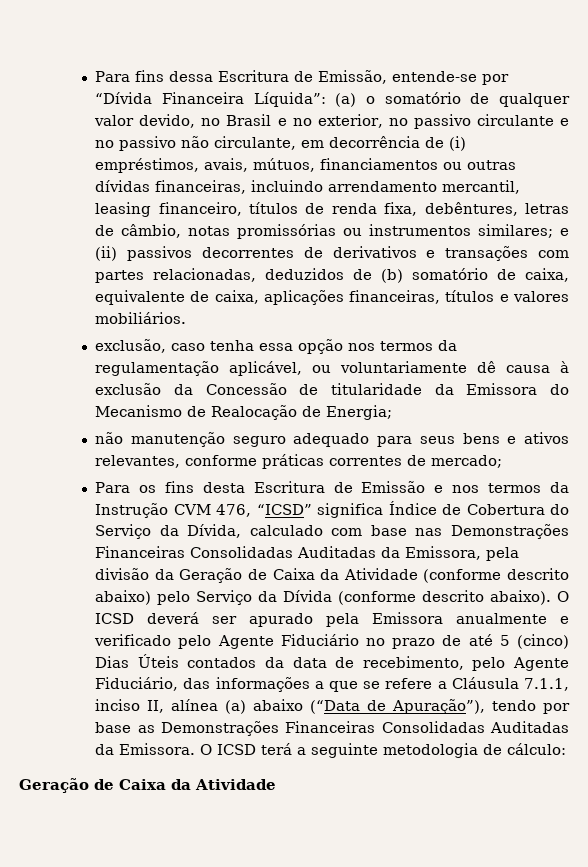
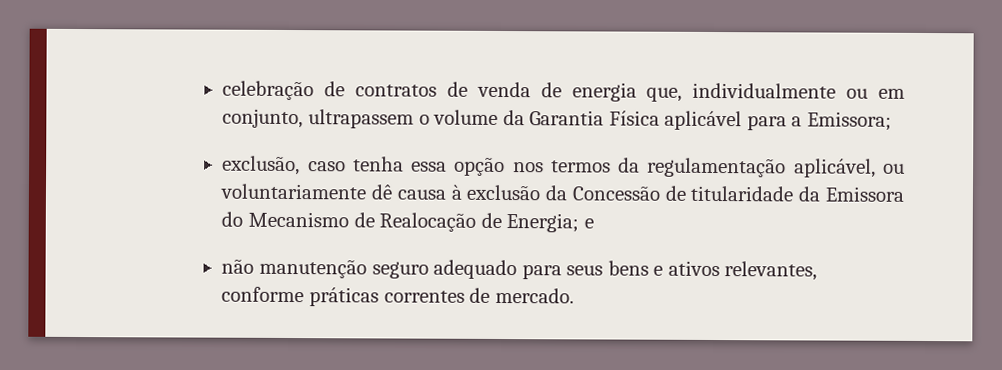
[95,70,510,85] [95,92,570,107] [94,114,569,129] [95,136,467,151] [95,158,517,173] [95,180,521,194] [95,202,569,217] [95,224,570,239] [95,246,570,261] [95,268,569,283] [95,290,569,305] [95,312,187,324] Para fins dessa Escritura de Emissão, entende-se por “Dívida Financeira Líquida”: (a) o somatório de qualquer valor devido, no Brasil e no exterior, no passivo circulante e no passivo não circulante, em decorrência de (i) empréstimos, avais, mútuos, financiamentos ou outras dívidas financeiras, incluindo arrendamento mercantil, leasing financeiro, títulos de renda fixa, debêntures, letras de câmbio, notas promissórias ou instrumentos similares; e (ii) passivos decorrentes de derivativos e transações com partes relacionadas, deduzidos de (b) somatório de caixa, equivalente de caixa, aplicações financeiras, títulos e valores mobiliários. -> [222,80,905,102] [222,108,892,131] celebração de contratos de venda de energia que, individualmente ou em conjunto, ultrapassem o volume da Garantia Física aplicável para a Emissora;
(393, 412) none -> [583,218,594,229] e
[431,455,503,468] [95,481,570,493] [95,501,570,518] [95,524,569,539] [95,546,520,561] [95,568,570,583] [95,590,570,605] [95,612,570,627] [94,634,569,649] [95,654,570,671] [95,677,569,692] [95,699,570,714] [95,721,569,736] [95,743,567,758] [19,778,276,793] mercado; // Para os fins desta Escritura de Emissão e nos termos da Instrução CVM 476, “ICSD” significa Índice de Cobertura do Serviço da Dívida, calculado com base nas Demonstrações Financeiras Consolidadas Auditadas da Emissora, pela divisão da Geração de Caixa da Atividade (conforme descrito abaixo) pelo Serviço da Dívida (conforme descrito abaixo). O ICSD deverá ser apurado pela Emissora anualmente e verificado pelo Agente Fiduciário no prazo de até 5 (cinco) Dias Úteis contados da data de recebimento, pelo Agente Fiduciário, das informações a que se refere a Cláusula 7.1.1, inciso II, alínea (a) abaixo (“Data de Apuração”), tendo por base as Demonstrações Financeiras Consolidadas Auditadas da Emissora. O ICSD terá a seguinte metodologia de cálculo: // Geração de Caixa da Atividade -> [494,287,574,304] mercado.

